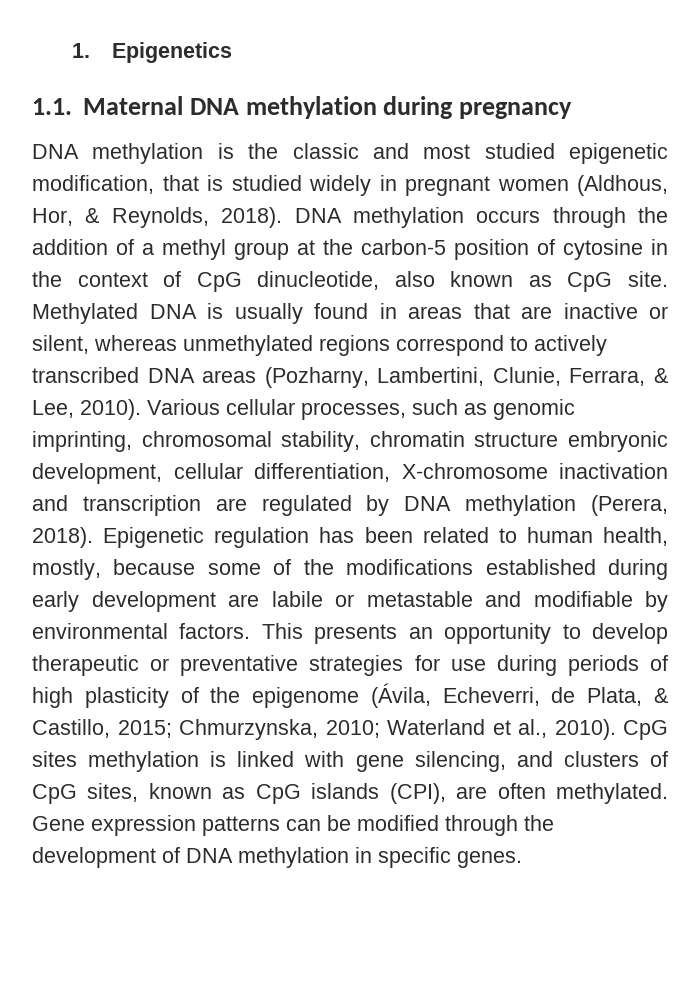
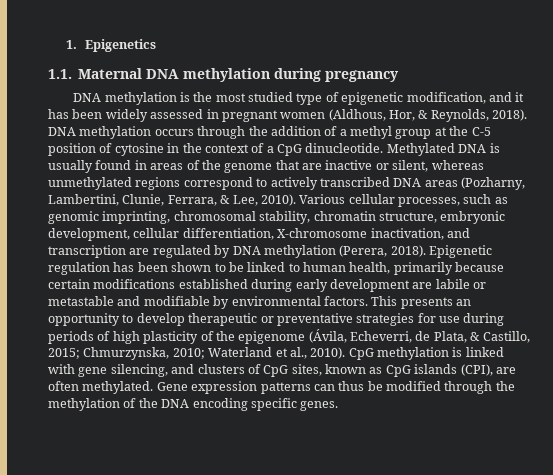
[292,143,668,164] [32,175,371,196] classic and most studied epigenetic modification, that is studied widely -> [215,92,525,105] [48,109,204,122] most studied type of epigenetic modification, and it has been widely assessed
[361,239,446,255] carbon-5 -> [471,127,491,136] C-5
[196,271,668,292] CpG dinucleotide, also known as CpG site. -> [266,143,384,156] a CpG dinucleotide.
(462, 312) none -> [186,160,273,173] of the genome
[474,432,559,447] structure -> [378,212,437,223] structure,
[559,463,668,479] inactivation -> [370,228,444,240] inactivation,
[422,527,668,546] [32,559,334,580] related to human health, mostly, because some of the -> [171,262,505,275] [48,279,90,289] shown to be linked to human health, primarily because certain
[32,751,77,767] sites -> (374, 354) none
(321, 825) none -> [338,381,365,391] thus
[32,847,372,868] development of DNA methylation in -> [48,398,248,411] methylation of the DNA encoding

